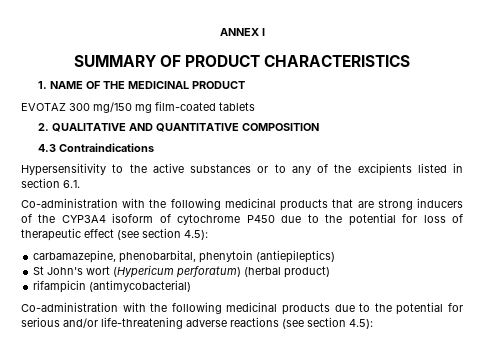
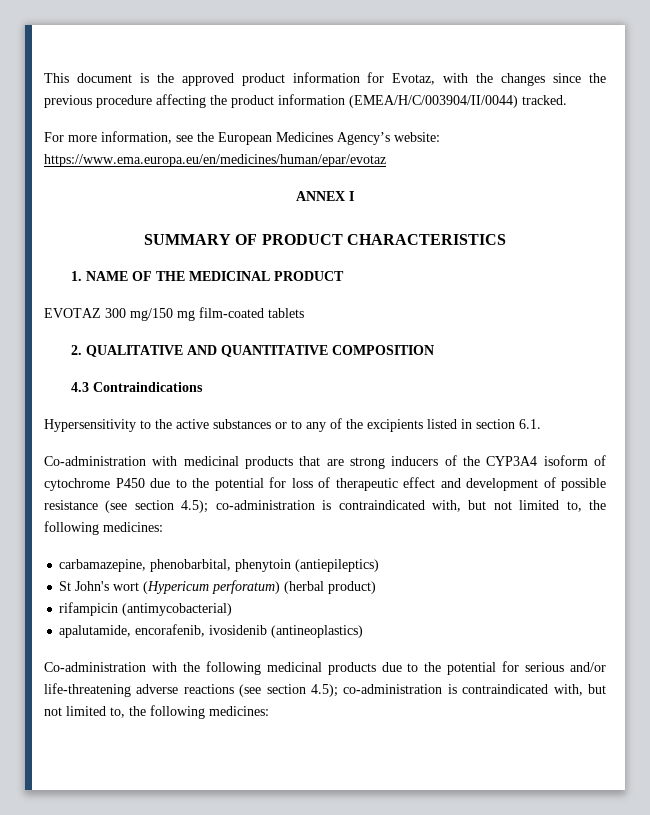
(219, 32) none -> [44,72,606,86] [44,94,567,108] [44,131,440,145] [44,154,386,167] This document is the approved product information for Evotaz, with the changes since the previous procedure affecting the product information (EMEA/H/C/003904/II/0044) tracked. // For more information, see the European Medicines Agency’s website: https://www.ema.europa.eu/en/medicines/human/epar/evotaz //
[149,198,221,210] the following -> (178, 461) none
[117,228,208,240] (see section 4.5): -> [440,477,606,491] [44,500,606,513] [44,521,163,535] and development of possible resistance (see section 4.5); co-administration is contraindicated with, but not limited to, the following medicines:
(192, 286) none -> [59,624,364,638] // apalutamide, encorafenib, ivosidenib (antineoplastics)
[349,319,373,329] 4.5): -> [311,684,606,697] [44,705,269,719] 4.5); co-administration is contraindicated with, but not limited to, the following medicines:

